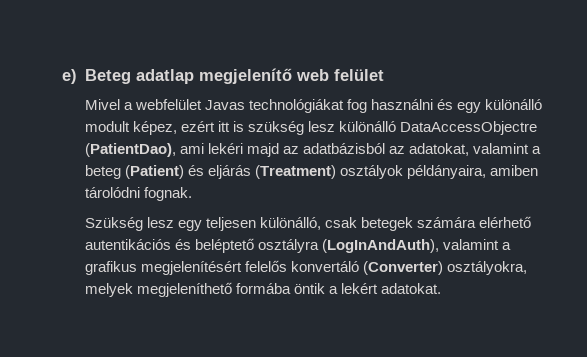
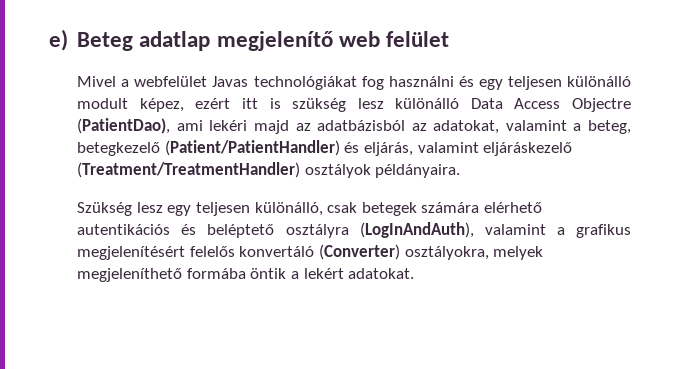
(482, 107) none -> [507,76,562,90] teljesen
[400,121,538,135] DataAccessObjectre -> [470,98,631,112] Data Access Objectre
[84,165,538,179] [84,187,192,201] beteg (Patient) és eljárás (Treatment) osztályok példányaira, amiben tárolódni fognak. -> [588,120,631,134] [77,140,573,156] [77,162,461,178] beteg, betegkezelő (Patient/PatientHandler) és eljárás, valamint eljáráskezelő (Treatment/TreatmentHandler) osztályok példányaira.

